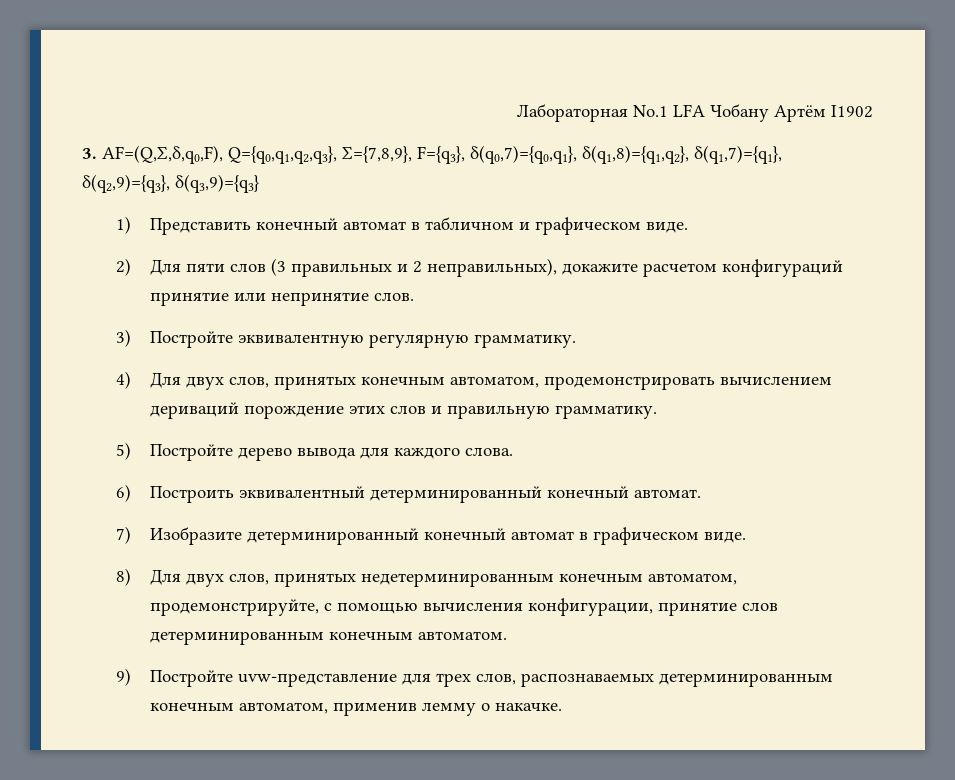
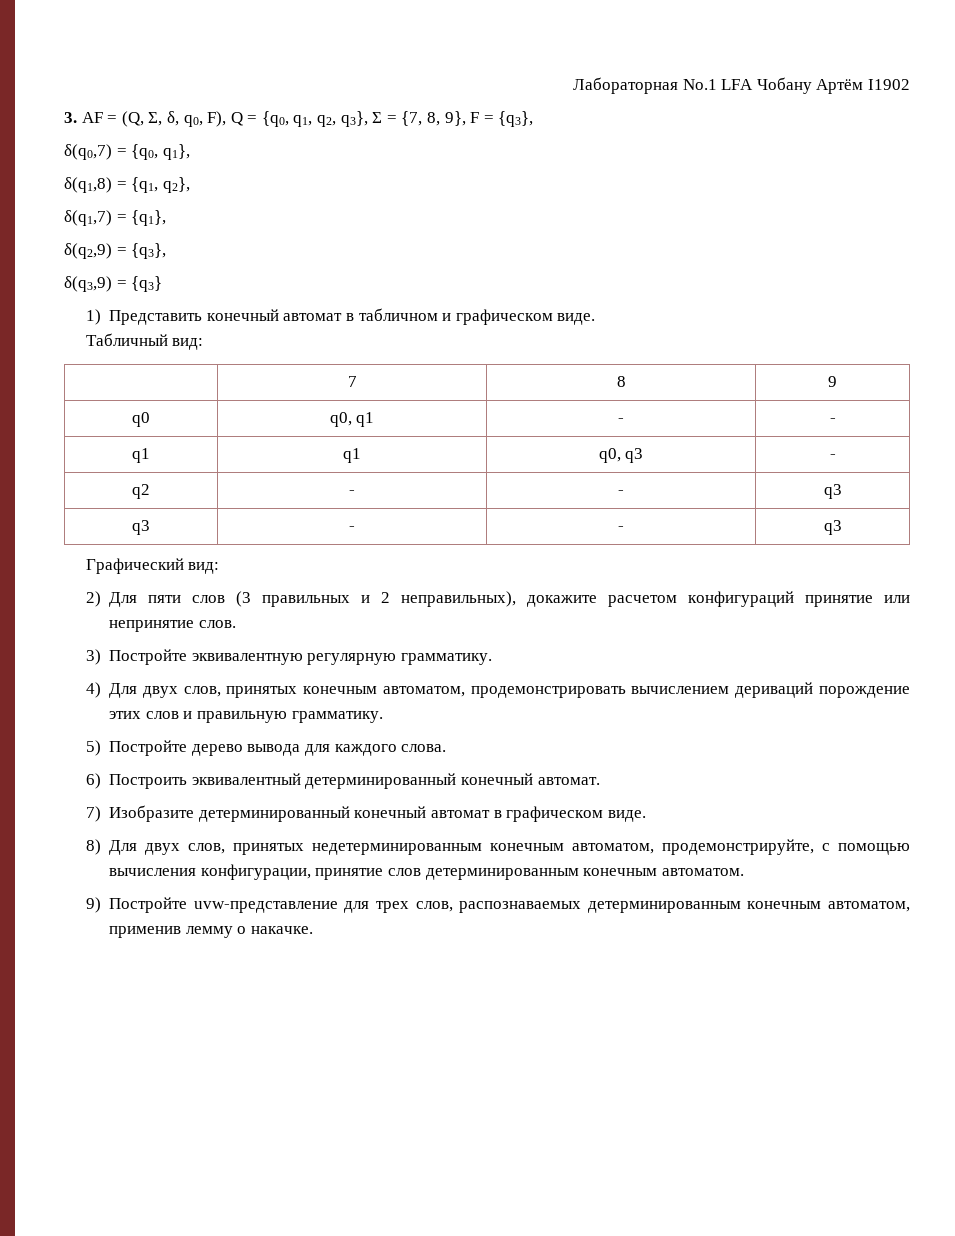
[102,145,782,164] [82,174,259,193] AF=(Q,Σ,δ,q0,F), Q={q0,q1,q2,q3}, Σ={7,8,9}, F={q3}, δ(q0,7)={q0,q1}, δ(q1,8)={q1,q2}, δ(q1,7)={q1}, δ(q2,9)={q3}, δ(q3,9)={q3} -> [81,111,534,127] [64,144,190,160] [64,177,190,193] [64,210,167,226] [64,243,167,259] [64,276,163,292] AF = (Q, Σ, δ, q0, F), Q = {q0, q1, q2, q3}, Σ = {7, 8, 9}, F = {q3}, // δ(q0,7) = {q0, q1}, // δ(q1,8) = {q1, q2}, // δ(q1,7) = {q1}, // δ(q2,9) = {q3}, // δ(q3,9) = {q3}
(688, 227) none -> [85,333,204,350] [347,376,357,387] [616,376,626,387] [828,376,837,387] [132,412,150,427] [329,412,375,427] [618,418,624,423] [829,418,836,423] [132,448,150,463] [343,448,361,463] [598,448,644,463] [829,454,836,459] [132,484,150,499] [349,490,355,495] [618,490,624,495] [823,484,842,499] [132,520,150,535] [349,526,355,531] [618,526,624,531] [823,520,842,535] [85,558,220,574] // Табличный вид: // | 7 | 8 | 9 // q0 | q0, q1 | - | - // q1 | q1 | q0, q3 | - // q2 | - | - | q3 // q3 | - | - | q3 // Графический вид:

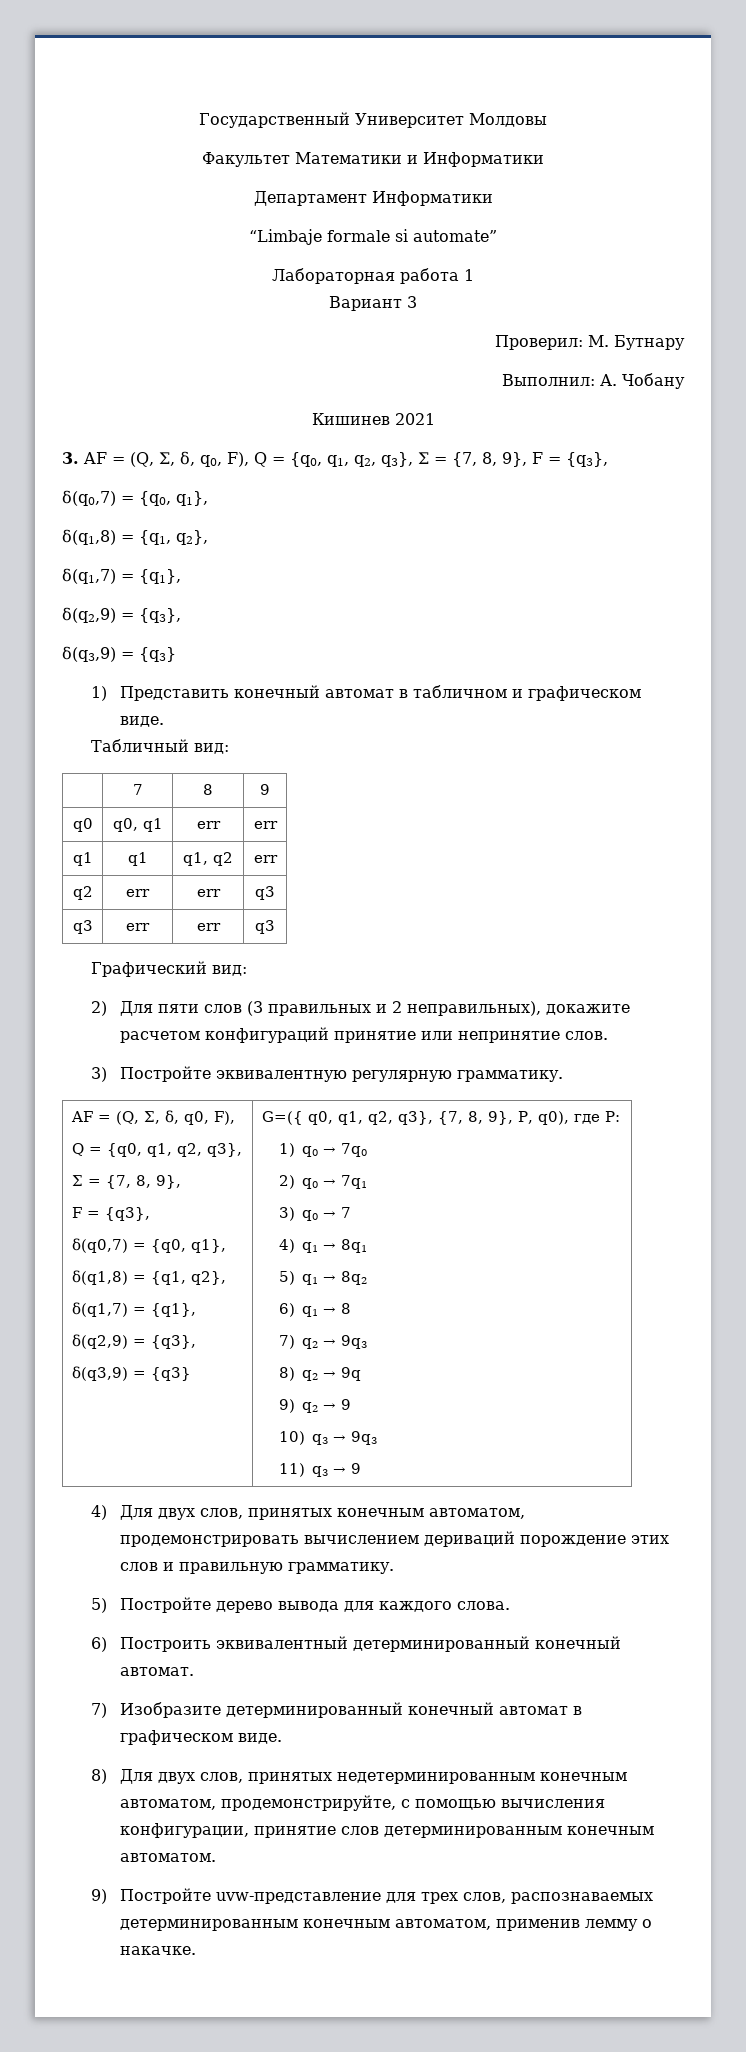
[573,77,754,94] Лабораторная No.1 LFA -> [199,112,547,128] [202,152,544,167] [253,191,493,206] [249,229,497,245] [272,268,474,284] [329,296,417,311] [495,335,685,350] [502,374,617,386] Государственный Университет Молдовы // Факультет Математики и Информатики // Департамент Информатики // “Limbaje formale si automate” // Лабораторная работа 1 // Вариант 3 // Проверил: М. Бутнару // Выполнил: А.
[816,79,911,94] Артём I1902 -> [311,413,435,425] // Кишинев 2021
[618,418,624,423] [829,418,836,423] - | - -> [196,821,221,829] [253,821,278,829] err | err
[598,448,644,463] [829,454,836,459] [132,484,150,499] [349,490,355,495] [618,490,624,495] q0, q3 | - // q2 | - | - -> [183,852,233,866] [253,855,278,863] [72,886,93,900] [126,889,150,897] [196,889,221,897] q1, q2 | err // q2 | err | err
[349,526,355,531] [618,526,624,531] - | - -> [126,923,150,931] [196,923,221,931] err | err
(492, 659) none -> [70,1110,235,1125] [71,1143,242,1157] [71,1175,181,1189] [71,1207,150,1221] [71,1238,226,1253] [71,1270,226,1285] [71,1302,196,1317] [71,1334,196,1349] [71,1366,191,1381] [261,1111,620,1125] [279,1143,368,1157] [279,1175,368,1189] [279,1207,352,1221] [279,1239,368,1253] [279,1271,368,1285] [279,1303,352,1317] [279,1335,368,1349] [279,1367,362,1381] [279,1399,352,1413] [279,1431,378,1445] [279,1463,362,1477] // AF = (Q, Σ, δ, q0, F), // Q = {q0, q1, q2, q3}, // Σ = {7, 8, 9}, // F = {q3}, // δ(q0,7) = {q0, q1}, // δ(q1,8) = {q1, q2}, // δ(q1,7) = {q1}, // δ(q2,9) = {q3}, // δ(q3,9) = {q3} | G=({ q0, q1, q2, q3}, {7, 8, 9}, P, q0), где P: // 1) q0 → 7q0 // 2) q0 → 7q1 // 3) q0 → 7 // 4) q1 → 8q1 // 5) q1 → 8q2 // 6) q1 → 8 // 7) q2 → 9q3 // 8) q2 → 9q // 9) q2 → 9 // 10) q3 → 9q3 // 11) q3 → 9

